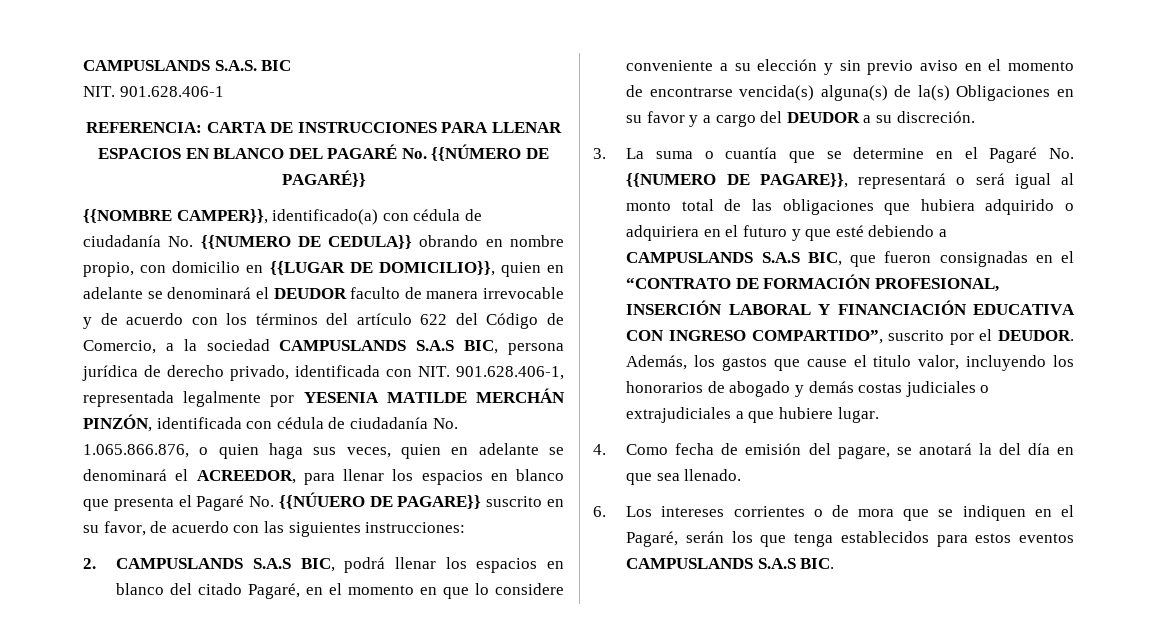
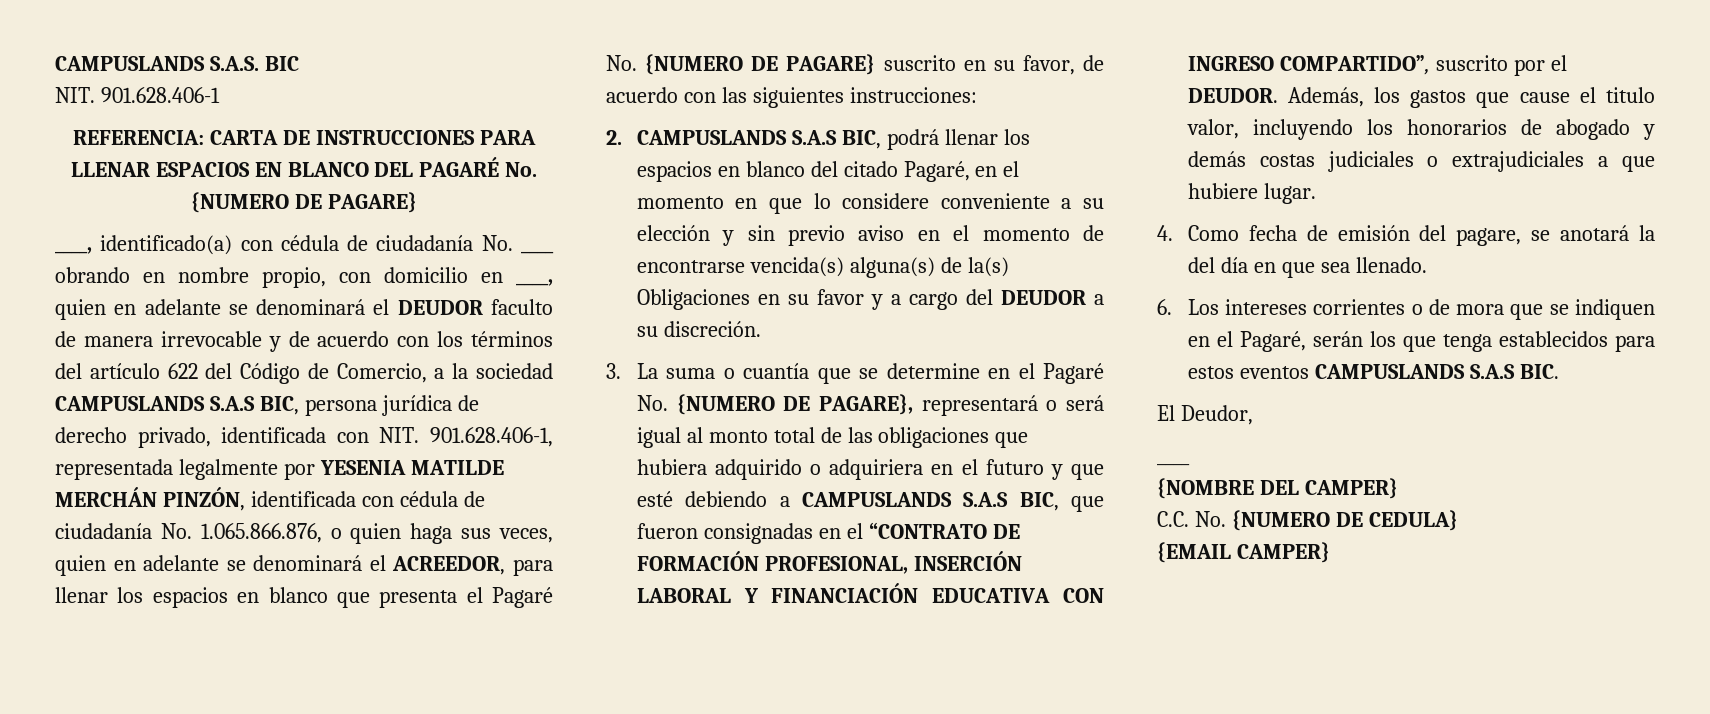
[431,144,550,161] [281,170,366,187] [83,209,268,224] {{NÚMERO DE PAGARÉ}} // {{NOMBRE CAMPER}}, -> [191,192,417,213] [55,247,92,254] {NUMERO DE PAGARE} // ____,
[200,235,413,249] {{NUMERO DE CEDULA}} -> [521,251,554,254] ____
[269,261,495,276] {{LUGAR DE DOMICILIO}}, -> [516,279,553,286] ____,
[278,492,482,509] {{NÚUERO DE PAGARE}} -> [645,54,876,75] {NUMERO DE PAGARE}
[626,173,848,188] {{NUMERO DE PAGARE}}, -> [676,394,913,415] {NUMERO DE PAGARE},
(835, 563) none -> [1157,405,1253,425] [1157,463,1190,466] [1157,478,1398,499] [1157,510,1458,531] [1157,542,1330,563] // El Deudor, // ____ // {NOMBRE DEL CAMPER} // C.C. No. {NUMERO DE CEDULA} // {EMAIL CAMPER}

